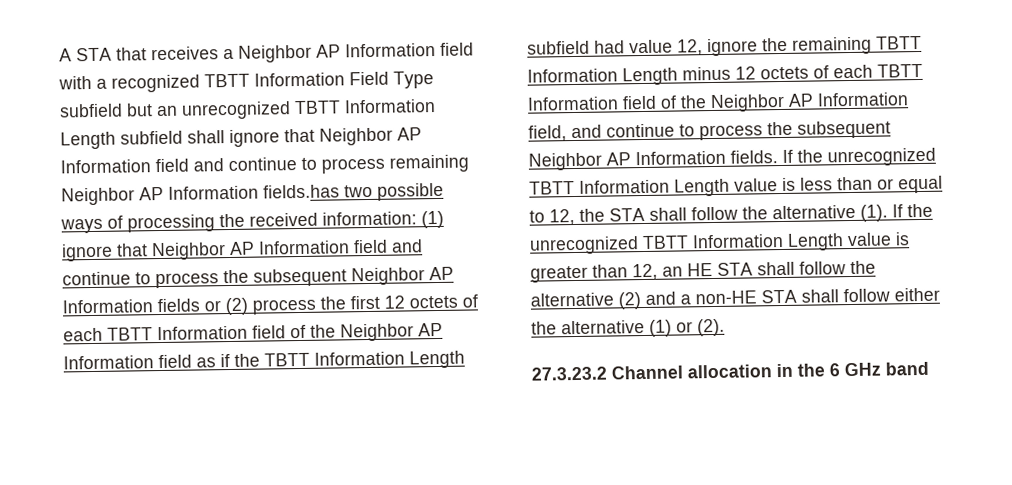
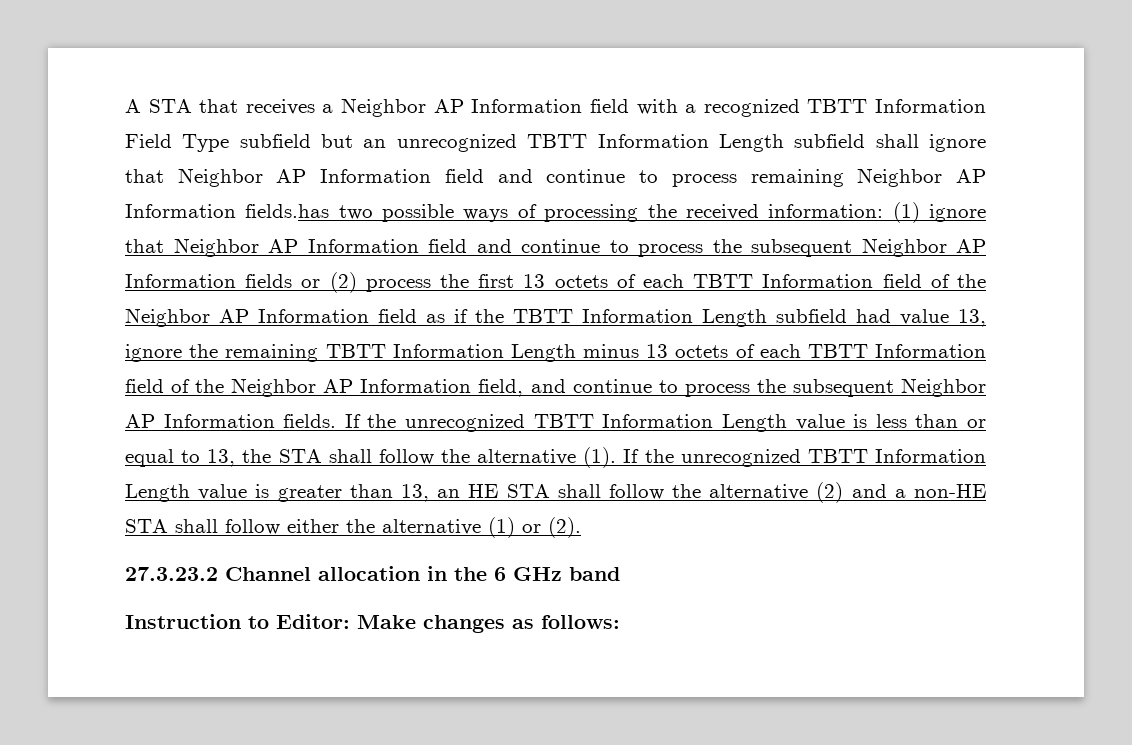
[384,295,405,309] 12 -> [523,274,546,288] 13
[677,39,703,56] 12, -> [958,309,986,327] 13,
[735,66,756,80] 12 -> [646,344,669,358] 13
[549,209,575,226] 12, -> [207,449,236,467] 13,
[632,263,658,281] 12, -> [400,484,429,502] 13,
(929, 368) none -> [125,614,620,633] // Instruction to Editor: Make changes as follows:

